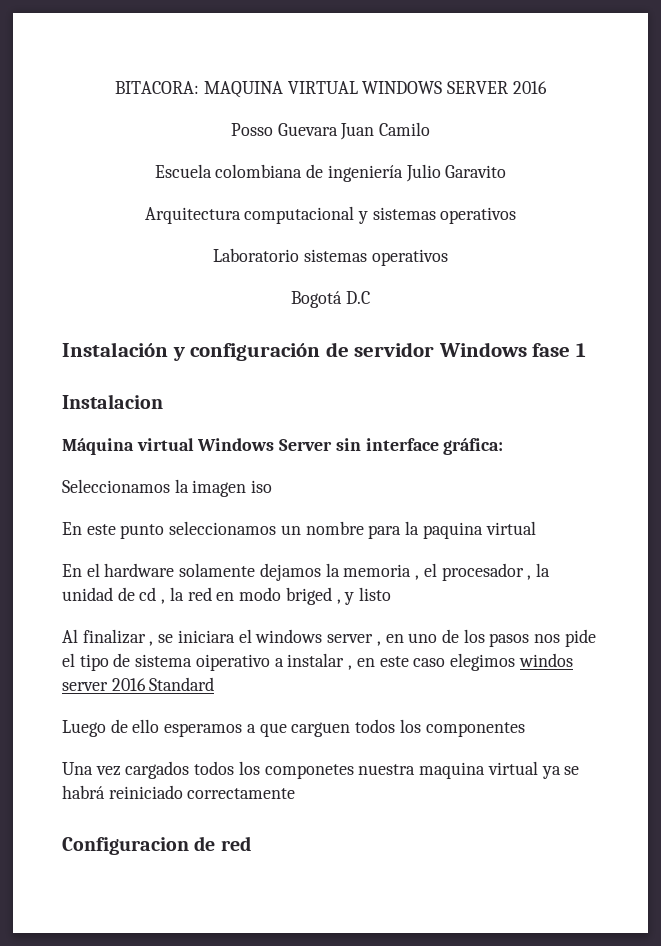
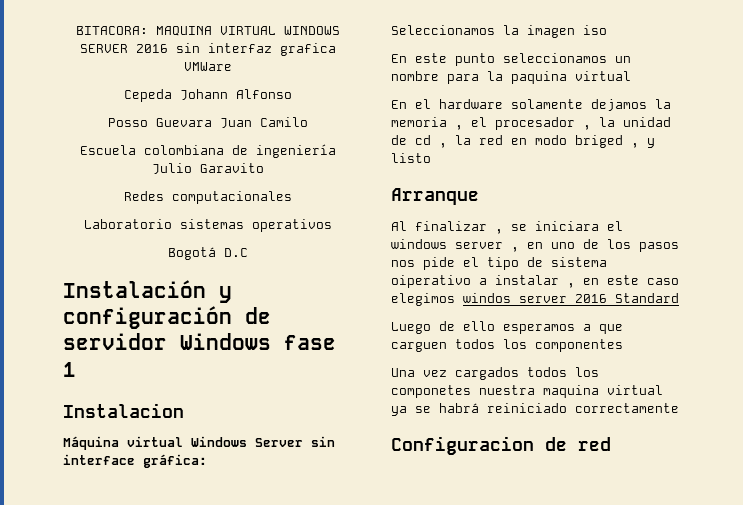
(547, 87) none -> [175,43,336,56] [183,62,232,71] [123,89,292,102] sin interfaz grafica VMWare // Cepeda Johann Alfonso
[144,206,517,224] Arquitectura computacional y sistemas operativos -> [123,191,292,204] Redes computacionales
(391, 594) none -> [391,188,479,205] // Arranque

